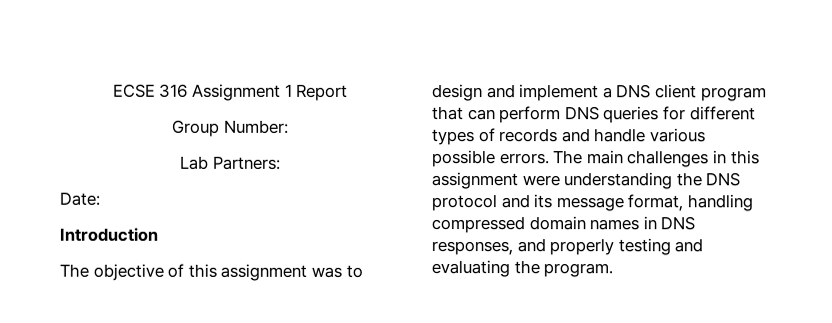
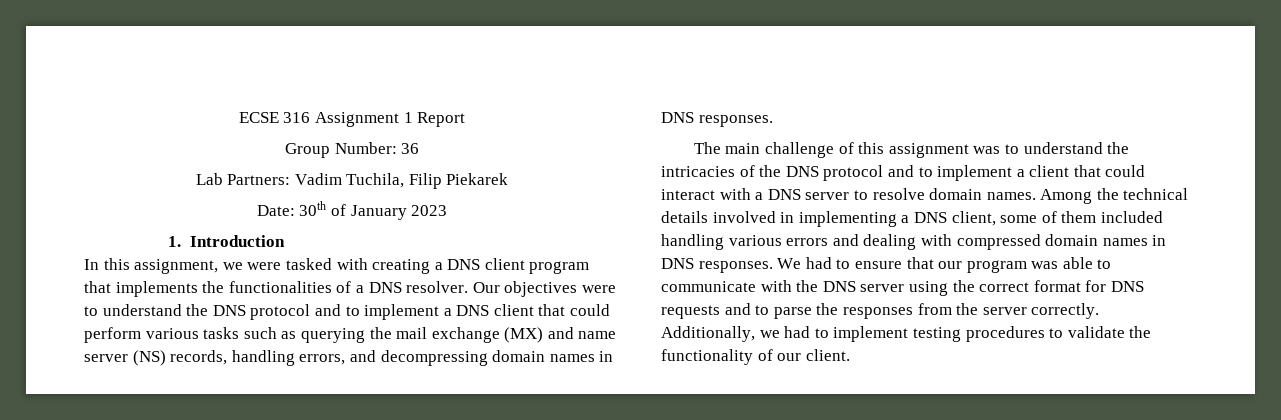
(289, 126) none -> [401,143,420,154] 36
[59,191,100,206] [59,227,158,242] [59,263,164,281] // Date: // Introduction // The objective -> [294,173,509,189] [256,201,448,220] [168,235,285,247] [84,258,590,274] [84,281,616,297] [84,304,611,320] [84,327,617,343] [84,350,614,366] [661,112,773,127] [693,142,835,158] Vadim Tuchila, Filip Piekarek // Date: 30th of January 2023 // 1. Introduction // In this assignment, we were tasked with creating a DNS client program that implements the functionalities of a DNS resolver. Our objectives were to understand the DNS protocol and to implement a DNS client that could perform various tasks such as querying the mail exchange (MX) and name server (NS) records, handling errors, and decompressing domain names in DNS responses. // The main challenge
[432,84,767,102] [432,106,756,124] [432,128,706,146] [431,150,760,168] [431,172,741,190] [431,194,753,212] design and implement a DNS client program that can perform DNS queries for different types of records and handle various possible errors. The main challenges in this assignment were understanding the DNS protocol and its message format, handling -> [1023,142,1130,154] [661,165,1146,181] [661,188,1189,204] [661,211,1163,227] [661,234,952,250] understand the intricacies of the DNS protocol and to implement a client that could interact with a DNS server to resolve domain names. Among the technical details involved in implementing a DNS client, some of them included handling various errors and dealing with
[431,238,704,256] [431,260,614,278] responses, and properly testing and evaluating the program. -> [698,257,1112,273] [661,280,1144,296] [661,303,1100,319] [661,326,1152,342] [661,349,850,365] responses. We had to ensure that our program was able to communicate with the DNS server using the correct format for DNS requests and to parse the responses from the server correctly. Additionally, we had to implement testing procedures to validate the functionality of our client.

